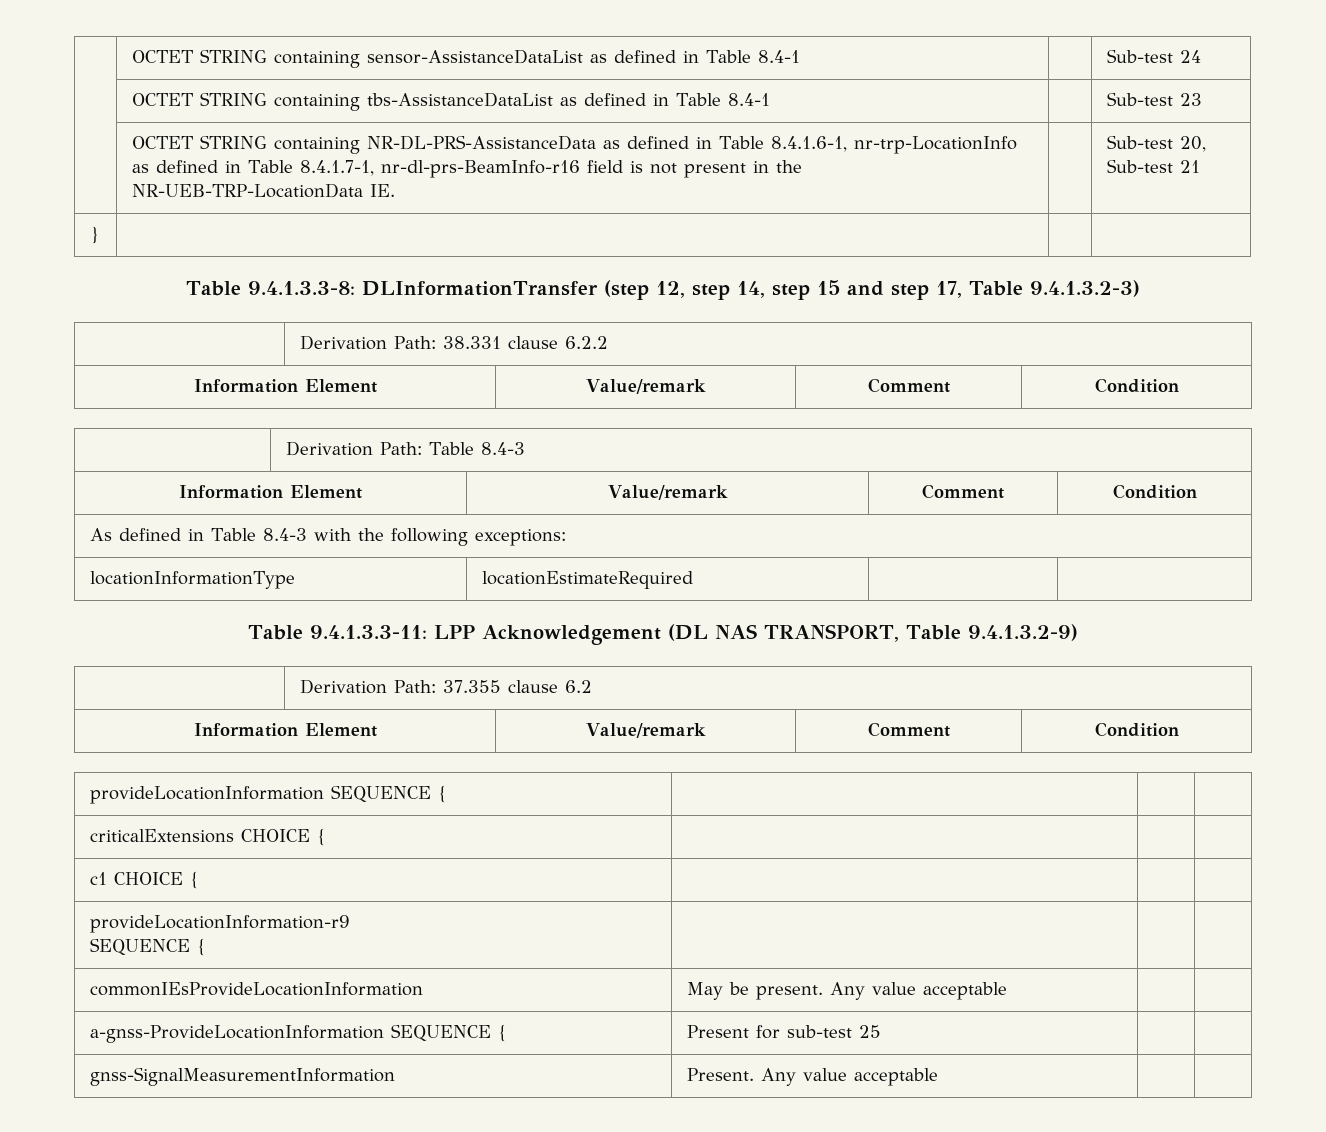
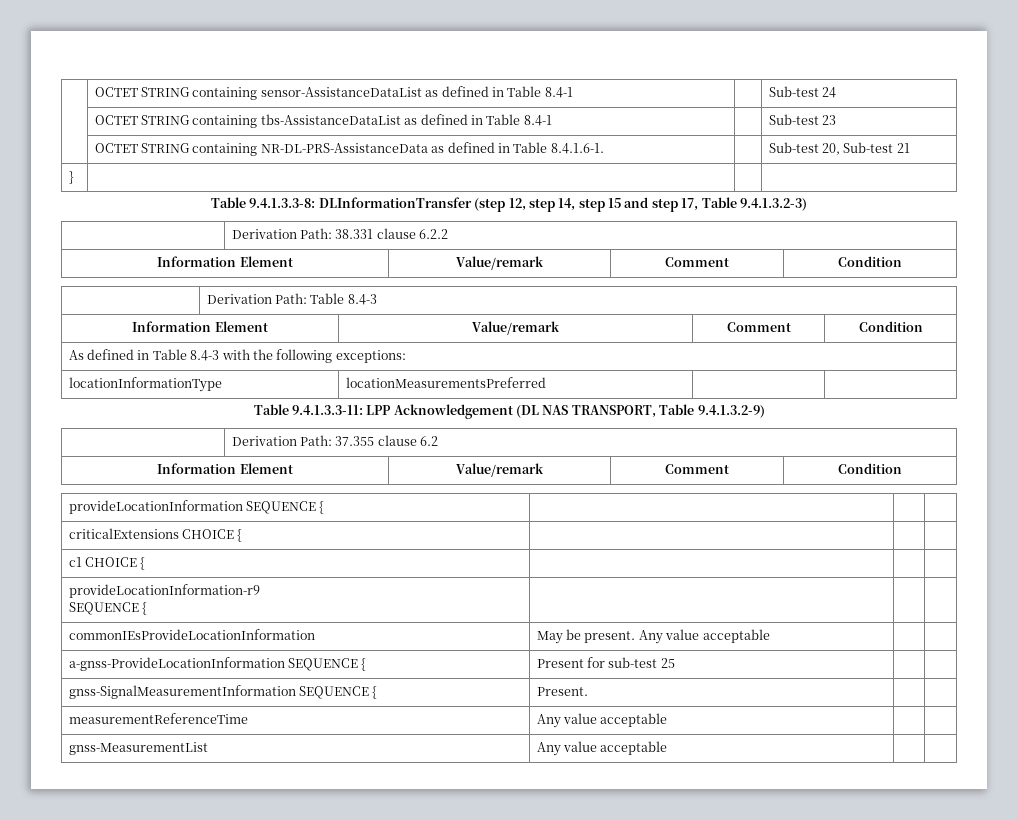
[771,136,1018,154] [132,160,803,178] [132,183,396,198] 8.4.1.6-1, nr-trp-LocationInfo as defined in Table 8.4.1.7-1, nr-dl-prs-BeamInfo-r16 field is not present in the NR-UEB-TRP-LocationData IE. -> [550,143,604,154] 8.4.1.6-1.
[482,571,694,589] locationEstimateRequired -> [345,377,546,388] locationMeasurementsPreferred
(396, 1076) none -> [299,686,378,699] SEQUENCE {
[761,1068,939,1086] Any value acceptable | | -> [68,713,248,724] [536,713,668,728] [68,742,208,755] [536,741,668,756] | | // measurementReferenceTime | Any value acceptable | | // gnss-MeasurementList | Any value acceptable | |

